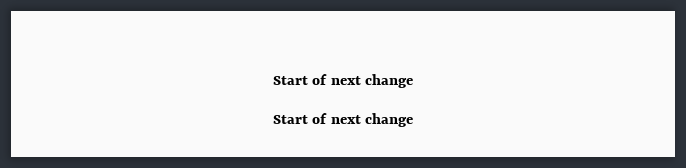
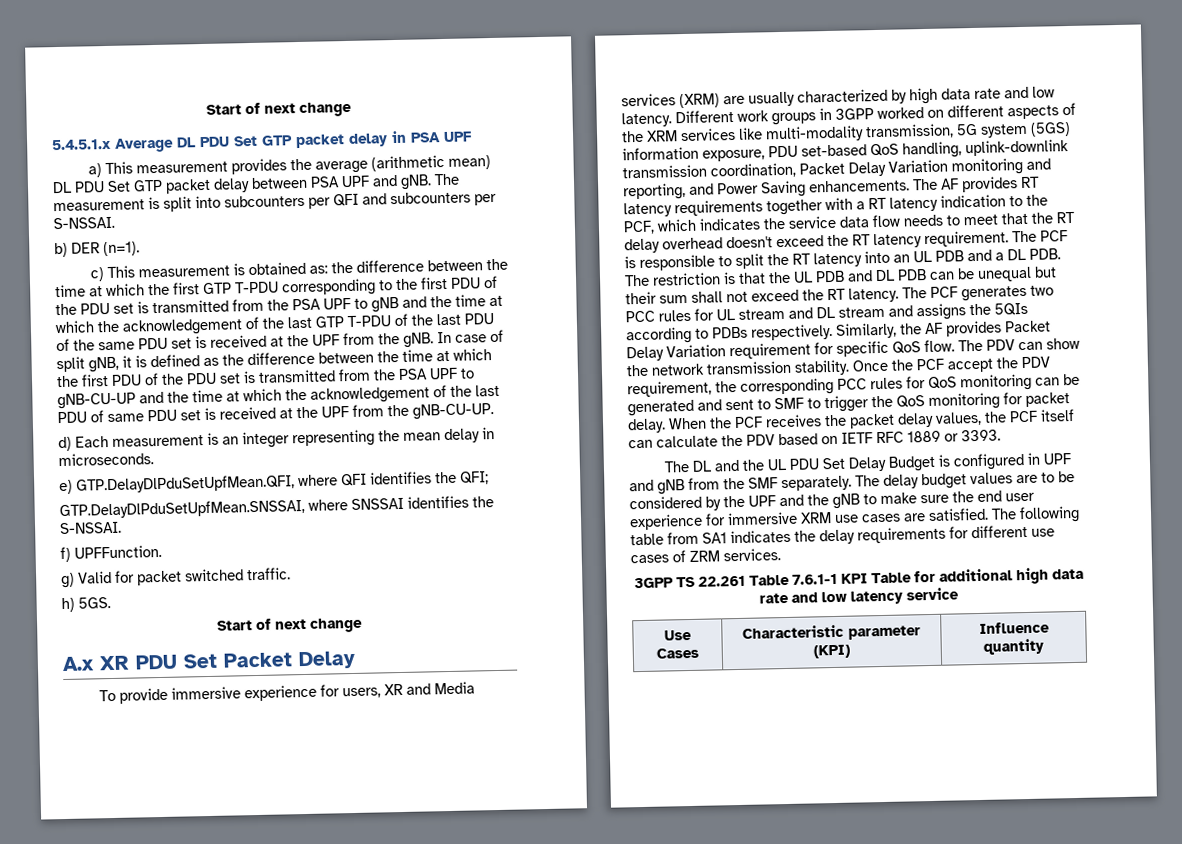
[272,74,414,88] [272,113,414,127] Start of next change // Start of next change -> [206,101,352,117] [52,130,472,153] [87,154,491,178] [52,173,460,194] [53,191,497,212] [53,216,115,230] [54,241,140,258] [89,258,508,282] [55,275,498,298] [55,294,503,316] [55,312,494,336] [56,329,504,352] [56,348,492,373] [56,367,475,388] [57,384,500,410] [57,403,494,424] [58,427,495,452] [58,452,154,467] [59,471,489,495] [59,495,494,520] [59,521,122,535] [60,544,162,563] [61,567,291,589] [61,597,111,613] [217,617,363,633] [62,650,356,672] [98,681,475,704] [621,86,1055,109] [621,102,1076,128] [621,121,1071,143] [622,139,1069,162] [622,157,1051,179] [623,176,1040,201] [623,194,1048,218] [623,211,1075,235] [624,230,1068,254] [624,248,1061,271] [624,266,1057,287] [625,285,1054,305] [625,302,1028,323] [626,320,1051,345] [626,337,1080,362] [626,356,1050,377] [627,373,1080,398] [627,392,1070,417] [627,408,1075,434] [628,429,1001,449] [663,452,1071,473] [629,470,1075,495] [629,490,1035,511] [629,505,1080,531] [630,524,1055,546] [630,548,781,564] [633,567,1084,589] [759,587,959,605] [664,629,692,641] [656,647,699,659] [742,624,921,640] [813,644,850,659] [978,621,1050,634] [983,638,1044,655] Start of next change // 5.4.5.1.x Average DL PDU Set GTP packet delay in PSA UPF // a) This measurement provides the average (arithmetic mean) DL PDU Set GTP packet delay between PSA UPF and gNB. The measurement is split into subcounters per QFI and subcounters per S-NSSAI. // b) DER (n=1). // c) This measurement is obtained as: the difference between the time at which the first GTP T-PDU corresponding to the first PDU of the PDU set is transmitted from the PSA UPF to gNB and the time at which the acknowledgement of the last GTP T-PDU of the last PDU of the same PDU set is received at the UPF from the gNB. In case of split gNB, it is defined as the difference between the time at which the first PDU of the PDU set is transmitted from the PSA UPF to gNB-CU-UP and the time at which the acknowledgement of the last PDU of same PDU set is received at the UPF from the gNB-CU-UP. // d) Each measurement is an integer representing the mean delay in microseconds. // e) GTP.DelayDlPduSetUpfMean.QFI, where QFI identifies the QFI; // GTP.DelayDlPduSetUpfMean.SNSSAI, where SNSSAI identifies the S-NSSAI. // f) UPFFunction. // g) Valid for packet switched traffic. // h) 5GS. // Start of next change // A.x XR PDU Set Packet Delay // To provide immersive experience for users, XR and Media services (XRM) are usually characterized by high data rate and low latency. Different work groups in 3GPP worked on different aspects of the XRM services like multi-modality transmission, 5G system (5GS) information exposure, PDU set-based QoS handling, uplink-downlink transmission coordination, Packet Delay Variation monitoring and reporting, and Power Saving enhancements. The AF provides RT latency requirements together with a RT latency indication to the PCF, which indicates the service data flow needs to meet that the RT delay overhead doesn't exceed the RT latency requirement. The PCF is responsible to split the RT latency into an UL PDB and a DL PDB. The restriction is that the UL PDB and DL PDB can be unequal but their sum shall not exceed the RT latency. The PCF generates two PCC rules for UL stream and DL stream and assigns the 5QIs according to PDBs respectively. Similarly, the AF provides Packet Delay Variation requirement for specific QoS flow. The PDV can show the network transmission stability. Once the PCF accept the PDV requirement, the corresponding PCC rules for QoS monitoring can be generated and sent to SMF to trigger the QoS monitoring for packet delay. When the PCF receives the packet delay values, the PCF itself can calculate the PDV based on IETF RFC 1889 or 3393. // The DL and the UL PDU Set Delay Budget is configured in UPF and gNB from the SMF separately. The delay budget values are to be considered by the UPF and the gNB to make sure the end user experience for immersive XRM use cases are satisfied. The following table from SA1 indicates the delay requirements for different use cases of ZRM services. // 3GPP TS 22.261 Table 7.6.1-1 KPI Table for additional high data rate and low latency service // Use Cases | Characteristic parameter (KPI) | Influence quantity

